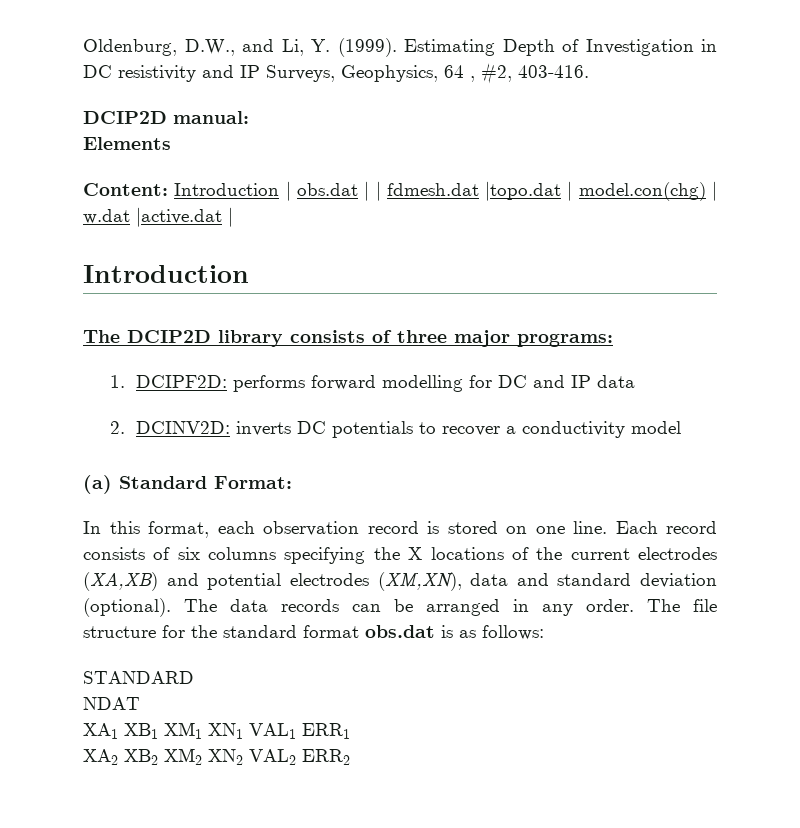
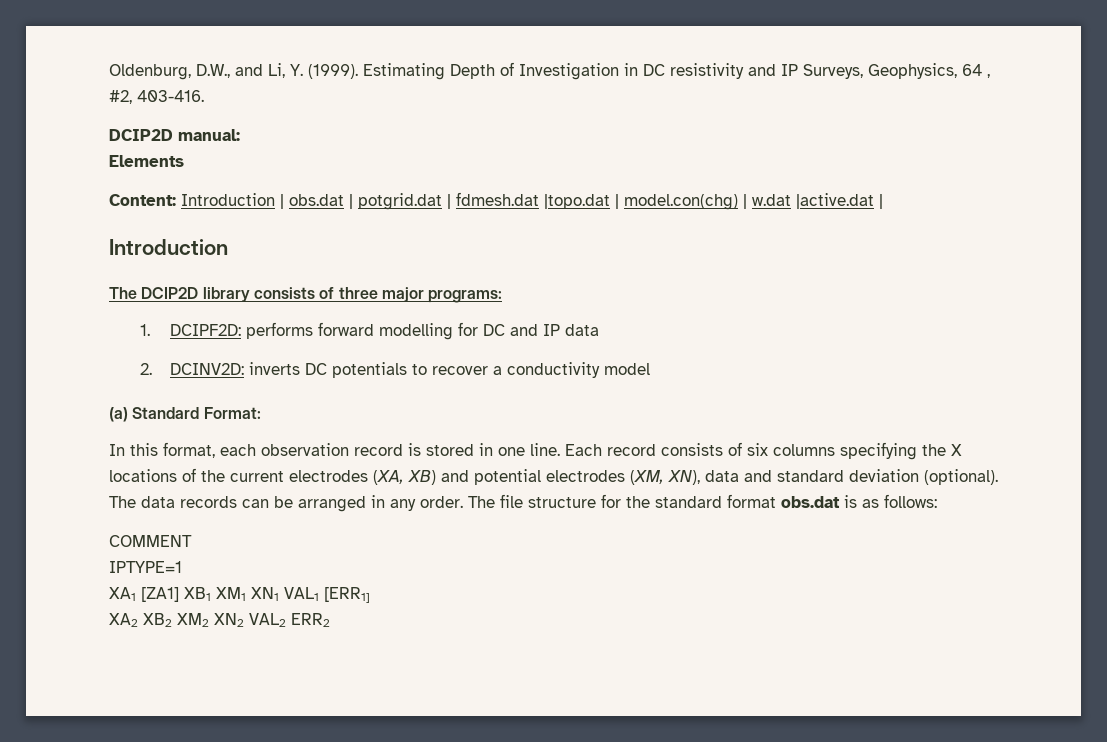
(370, 191) none -> [358,193,442,210] potgrid.dat
[506,526,527,534] on -> [479,443,493,456] in
[83,572,158,591] (XA,XB) -> [373,470,436,485] (XA, XB)
[377,572,462,591] (XM,XN), -> [630,470,700,485] (XM, XN),
[83,671,194,684] [83,697,140,710] STANDARD // NDAT -> [109,535,192,547] [109,561,182,573] COMMENT // IPTYPE=1
(118, 731) none -> [141,587,179,602] [ZA1]
[302,723,350,739] ERR1 -> [324,587,370,603] [ERR1]

